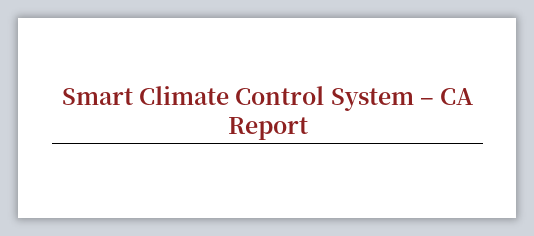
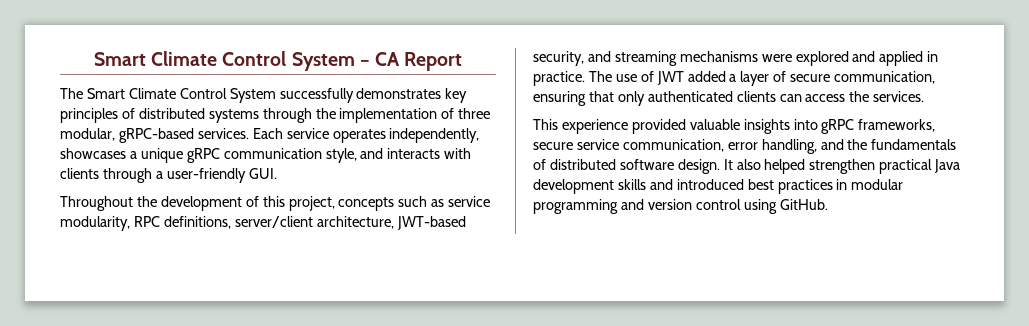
(308, 128) none -> [60,88,468,103] [60,108,491,123] [60,128,480,143] [60,148,472,163] [60,168,277,183] [60,196,491,211] [60,216,466,231] [533,51,939,66] [533,71,936,86] [533,91,925,106] [533,119,936,134] [533,139,957,154] [533,159,961,174] [533,179,904,194] [533,199,828,214] // The Smart Climate Control System successfully demonstrates key principles of distributed systems through the implementation of three modular, gRPC-based services. Each service operates independently, showcases a unique gRPC communication style, and interacts with clients through a user-friendly GUI. // Throughout the development of this project, concepts such as service modularity, RPC definitions, server/client architecture, JWT-based security, and streaming mechanisms were explored and applied in practice. The use of JWT added a layer of secure communication, ensuring that only authenticated clients can access the services. // This experience provided valuable insights into gRPC frameworks, secure service communication, error handling, and the fundamentals of distributed software design. It also helped strengthen practical Java development skills and introduced best practices in modular programming and version control using GitHub.

